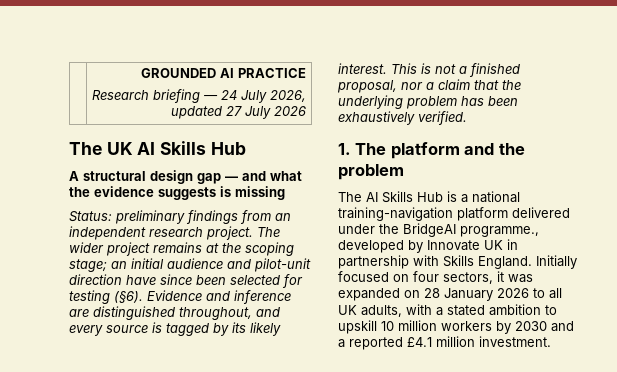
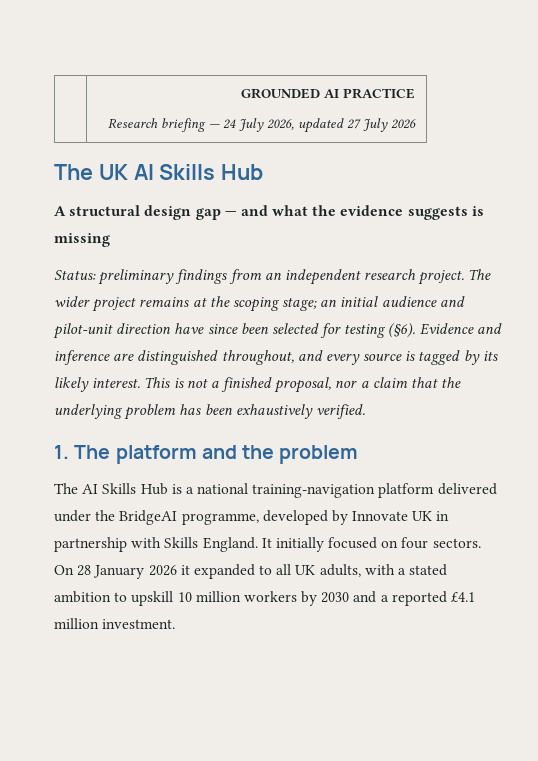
[460,226,539,237] programme., -> [181,513,259,525] programme,
[536,255,577,269] Initially -> [261,537,324,552] It initially
[443,271,533,284] [338,288,420,301] sectors, it was expanded on -> [432,538,481,548] [54,565,74,575] sectors. On
(529, 293) none -> [180,564,255,579] it expanded

